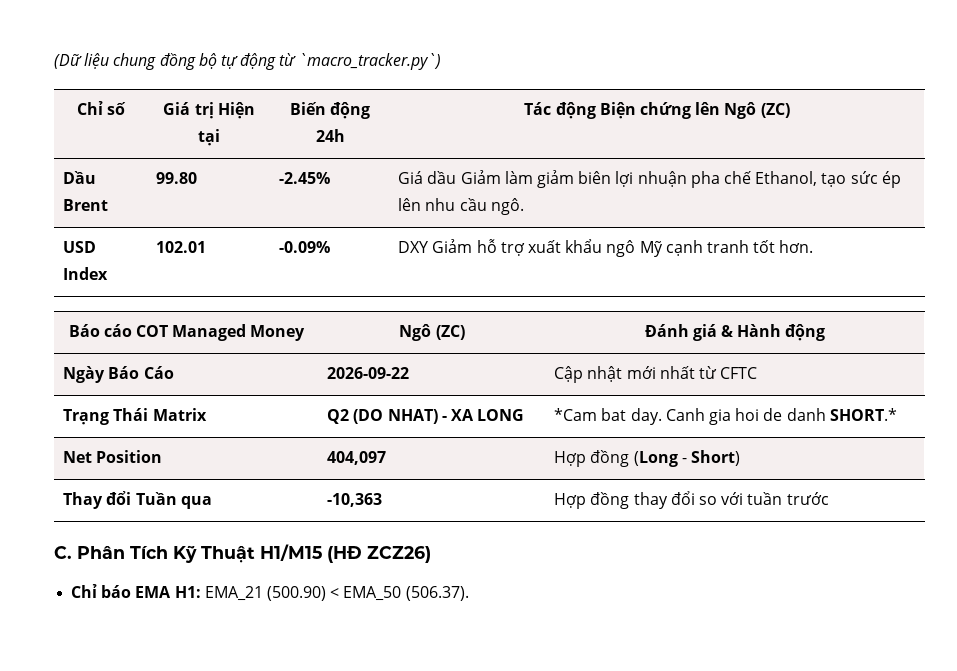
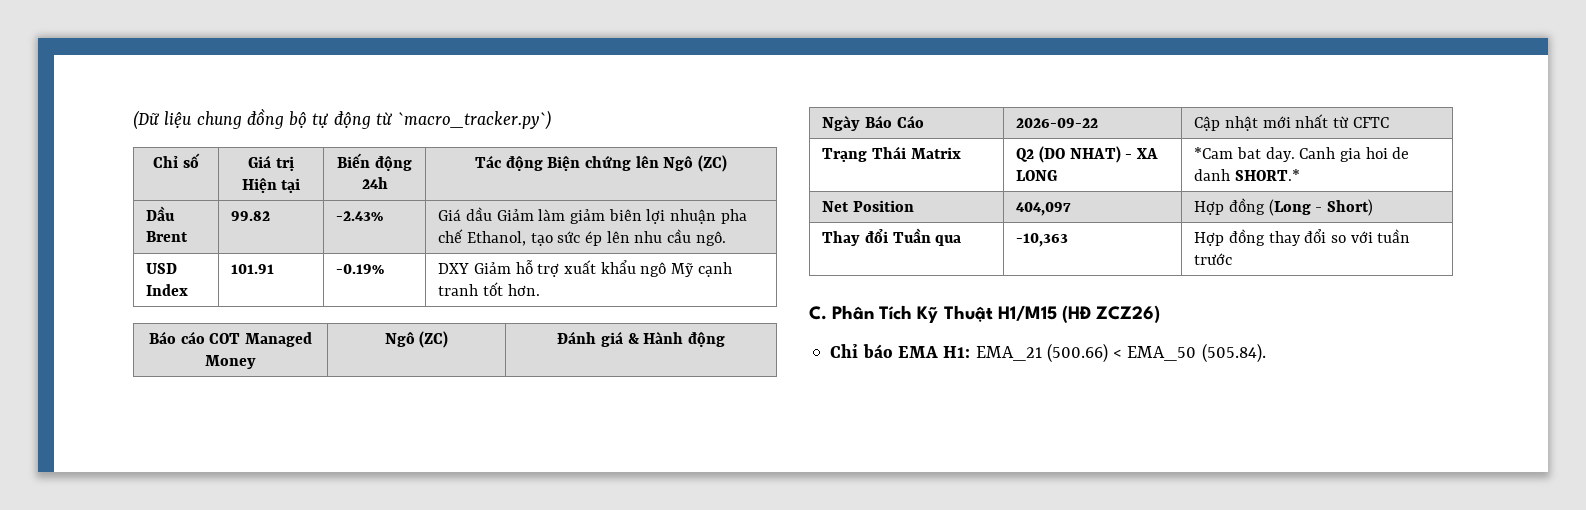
[156,172,198,184] [279,172,331,184] 99.80 | -2.45% -> [231,211,271,221] [336,211,384,221] 99.82 | -2.43%
[156,241,207,253] [279,241,331,253] 102.01 | -0.09% -> [231,264,275,274] [336,264,385,274] 101.91 | -0.19%
[266,586,326,601] (500.90) -> [1046,343,1108,363] (500.66)
[405,586,469,601] (506.37). -> [1201,343,1266,363] (505.84).

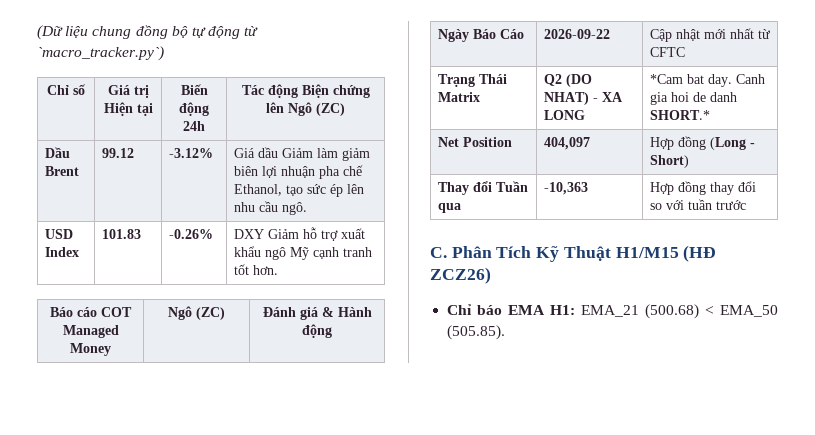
[231,211,271,221] [336,211,384,221] 99.82 | -2.43% -> [101,148,134,158] [168,148,213,158] 99.12 | -3.12%
[231,264,275,274] [336,264,385,274] 101.91 | -0.19% -> [101,229,141,239] [168,229,213,239] 101.83 | -0.26%
[1046,343,1108,363] (500.66) -> [645,304,700,319] (500.68)
[1201,343,1266,363] (505.84). -> [447,325,506,340] (505.85).

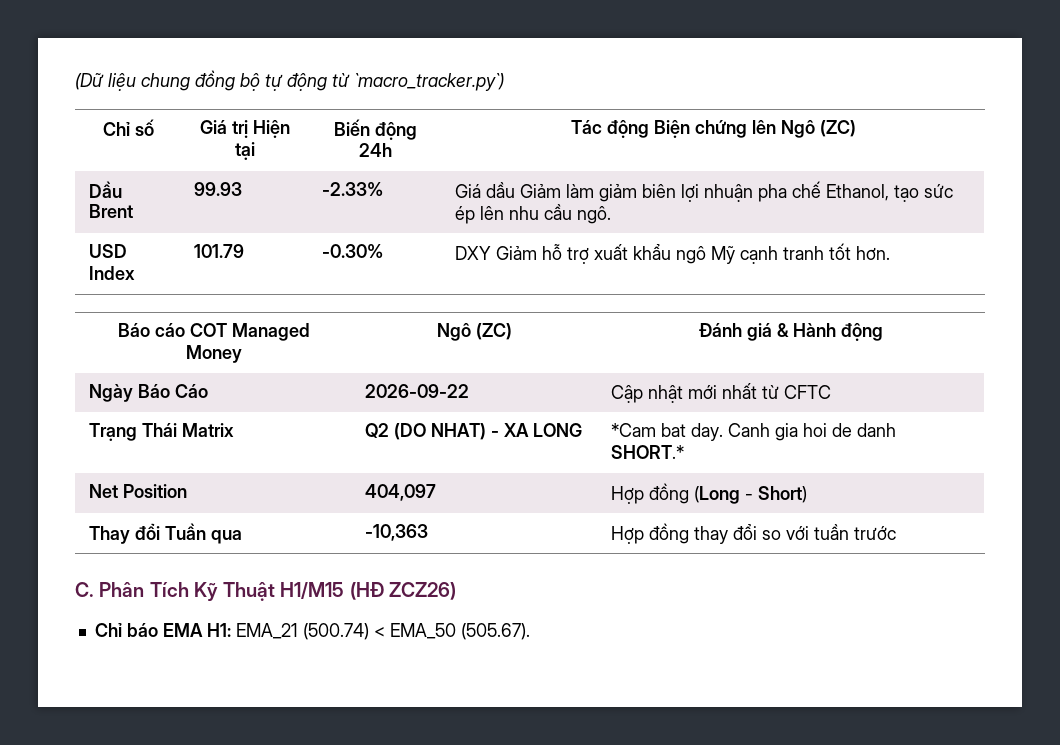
[101,148,134,158] [168,148,213,158] 99.12 | -3.12% -> [193,182,242,196] [321,182,383,196] 99.93 | -2.33%
[101,229,141,239] [168,229,213,239] 101.83 | -0.26% -> [193,244,244,258] [321,244,383,258] 101.79 | -0.30%
[645,304,700,319] (500.68) -> [302,623,369,640] (500.74)
[447,325,506,340] (505.85). -> [460,623,530,640] (505.67).

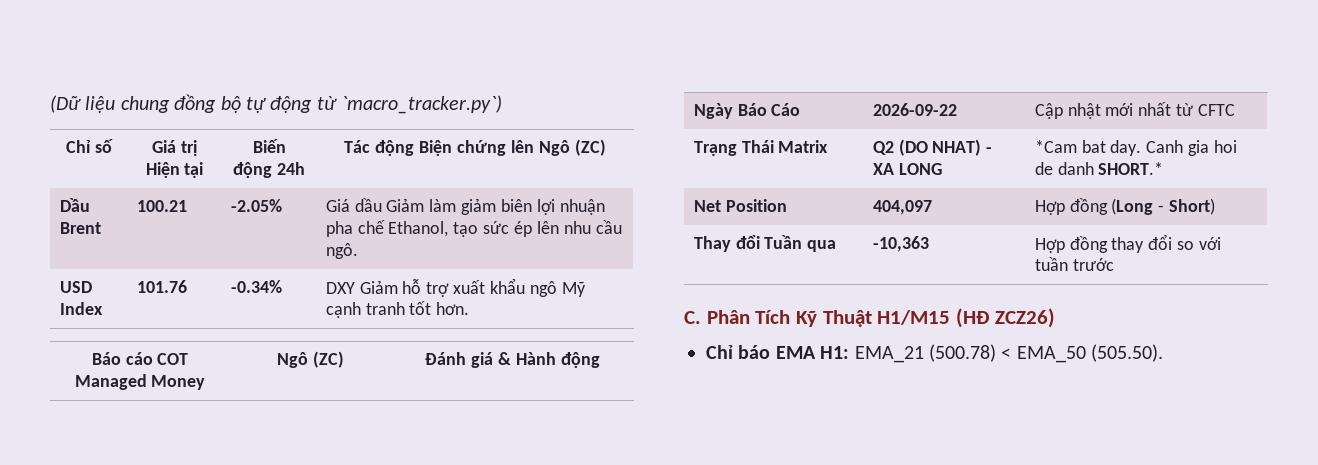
[193,182,242,196] [321,182,383,196] 99.93 | -2.33% -> [136,200,187,212] [230,199,282,212] 100.21 | -2.05%
[193,244,244,258] [321,244,383,258] 101.79 | -0.30% -> [136,280,187,293] [230,280,282,293] 101.76 | -0.34%
[302,623,369,640] (500.74) -> [929,344,996,362] (500.78)
[460,623,530,640] (505.67). -> [1091,344,1164,362] (505.50).

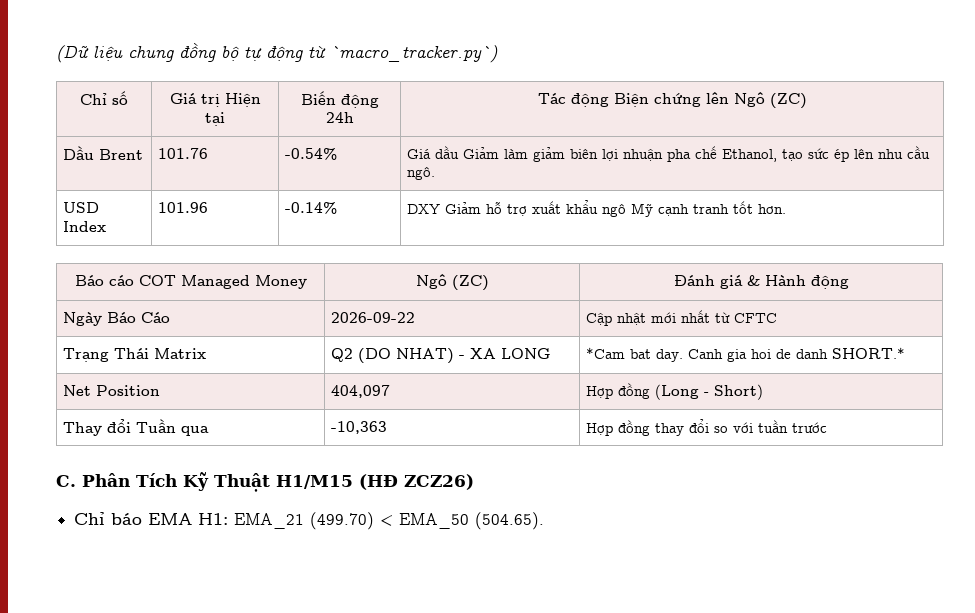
[136,200,187,212] [230,199,282,212] 100.21 | -2.05% -> [157,148,208,159] [284,148,337,160] 101.76 | -0.54%
[136,280,187,293] [230,280,282,293] 101.76 | -0.34% -> [157,202,208,213] [284,202,337,214] 101.96 | -0.14%
[929,344,996,362] (500.78) -> [310,512,375,530] (499.70)
[1091,344,1164,362] (505.50). -> [475,512,545,530] (504.65).

